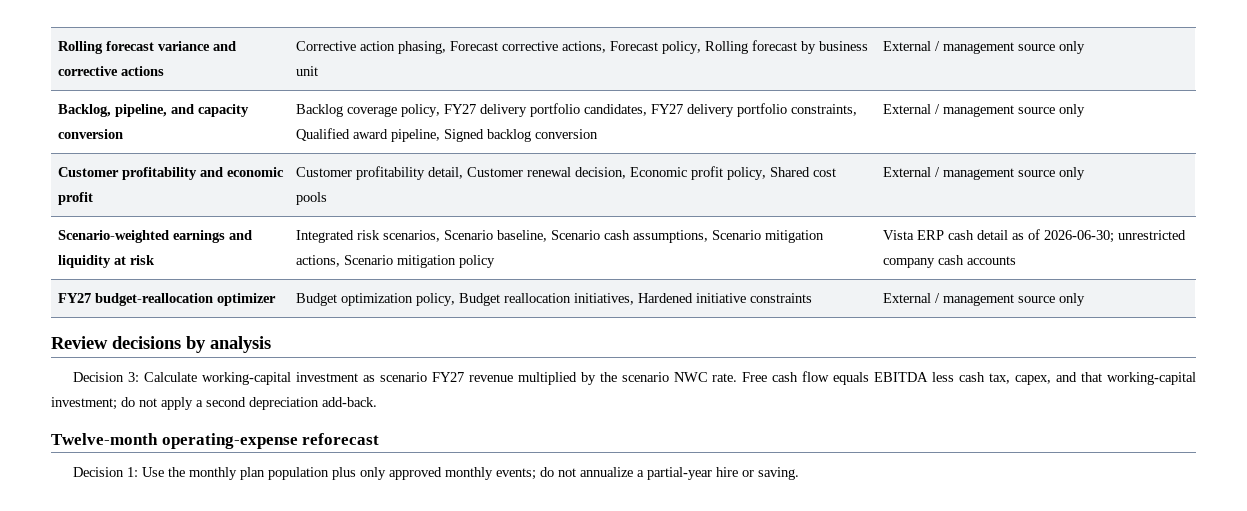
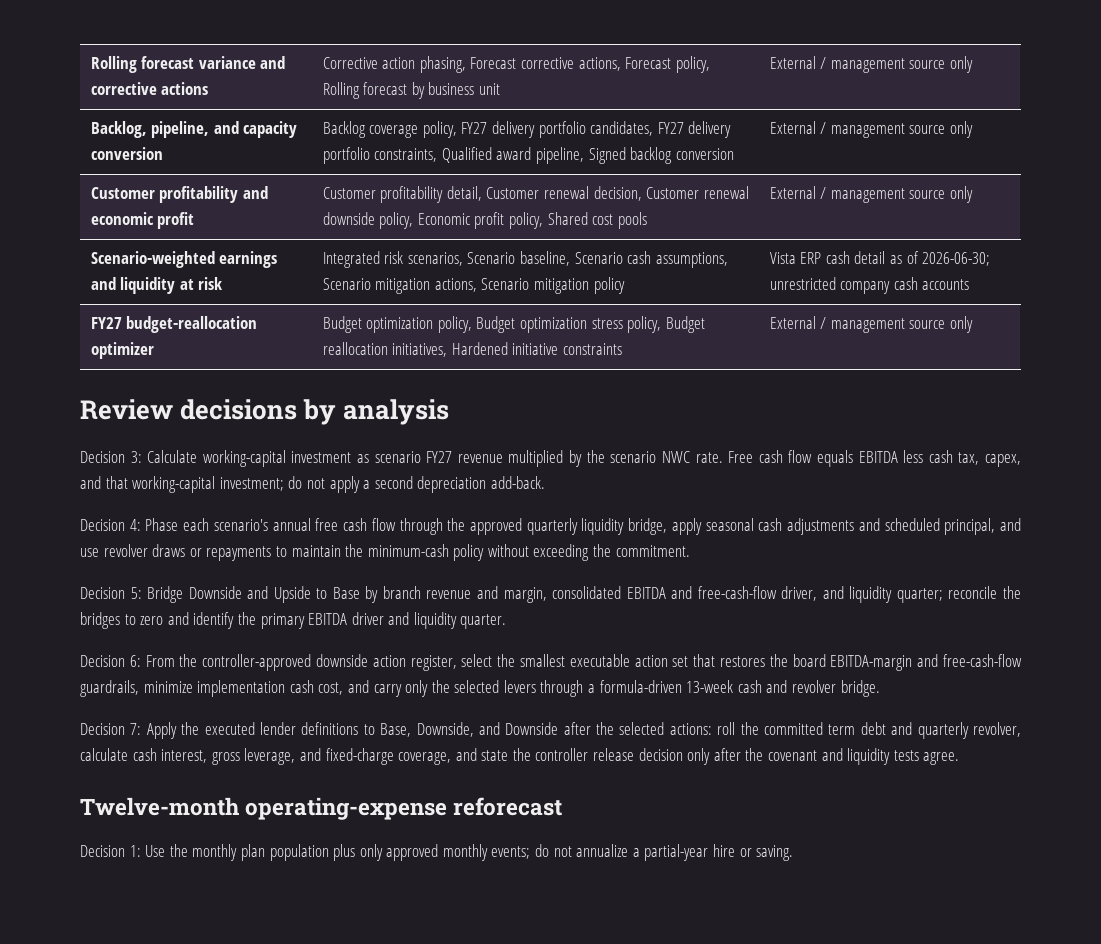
(626, 173) none -> [646,186,749,199] [322,212,414,229] Customer renewal downside policy,
(500, 299) none -> [519,316,705,333] optimization stress policy, Budget
(377, 402) none -> [80,518,1022,535] [80,544,690,561] [80,586,1021,603] [80,612,507,629] [80,654,1022,671] [80,680,880,697] [80,722,1022,739] [80,748,960,765] // Decision 4: Phase each scenario's annual free cash flow through the approved quarterly liquidity bridge, apply seasonal cash adjustments and scheduled principal, and use revolver draws or repayments to maintain the minimum-cash policy without exceeding the commitment. // Decision 5: Bridge Downside and Upside to Base by branch revenue and margin, consolidated EBITDA and free-cash-flow driver, and liquidity quarter; reconcile the bridges to zero and identify the primary EBITDA driver and liquidity quarter. // Decision 6: From the controller-approved downside action register, select the smallest executable action set that restores the board EBITDA-margin and free-cash-flow guardrails, minimize implementation cash cost, and carry only the selected levers through a formula-driven 13-week cash and revolver bridge. // Decision 7: Apply the executed lender definitions to Base, Downside, and Downside after the selected actions: roll the committed term debt and quarterly revolver, calculate cash interest, gross leverage, and fixed-charge coverage, and state the controller release decision only after the covenant and liquidity tests agree.

